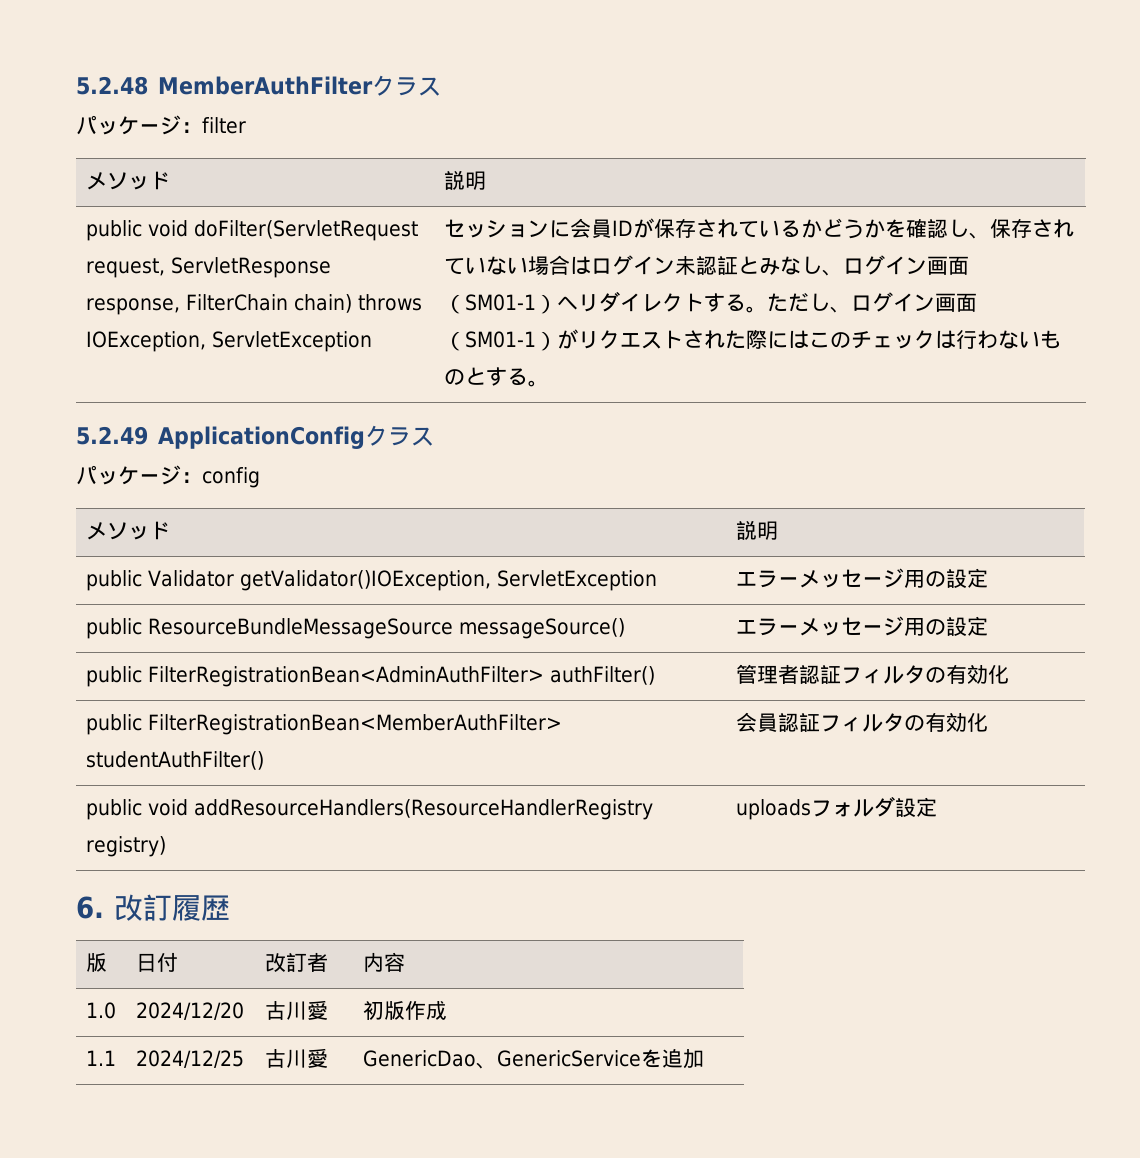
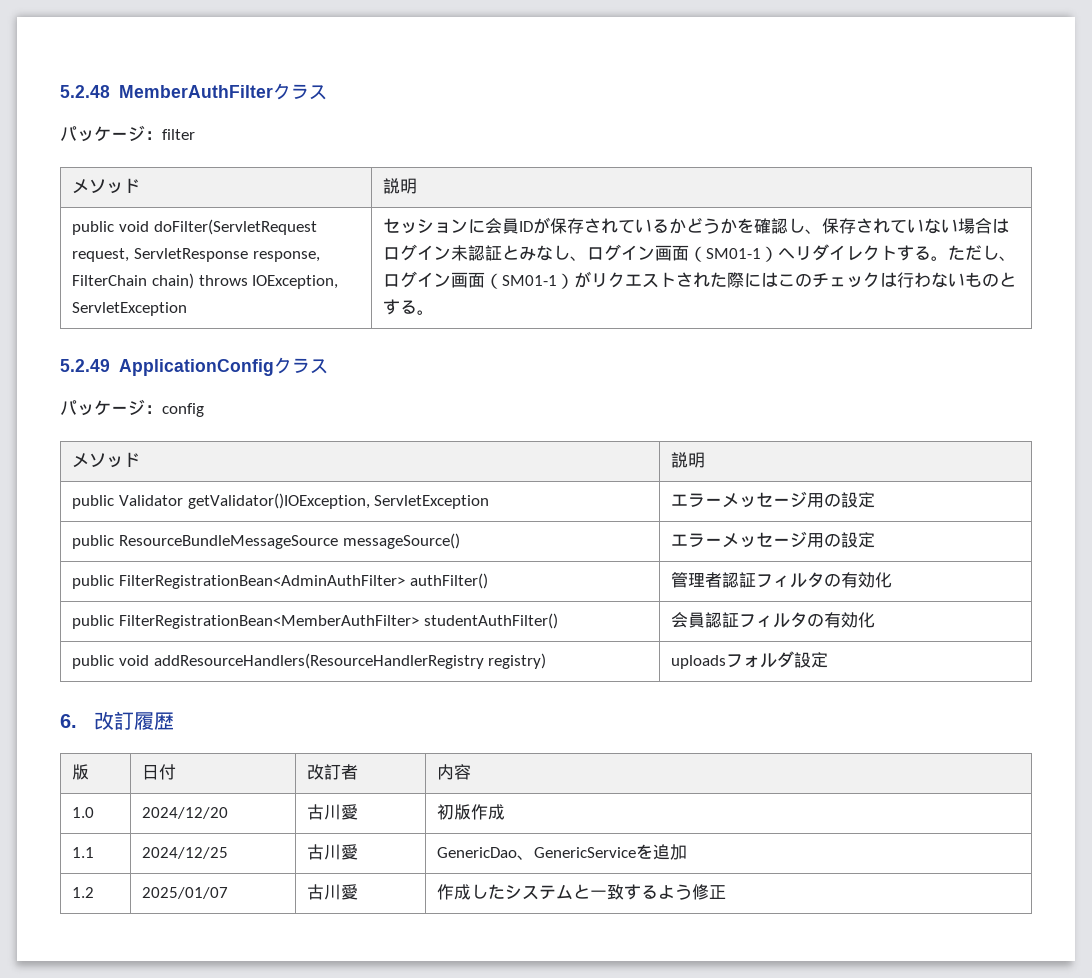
(704, 1059) none -> [72,887,95,898] [142,887,229,899] [307,884,359,900] [437,884,727,900] // 1.2 | 2025/01/07 | 古川愛 | 作成したシステムと一致するよう修正

